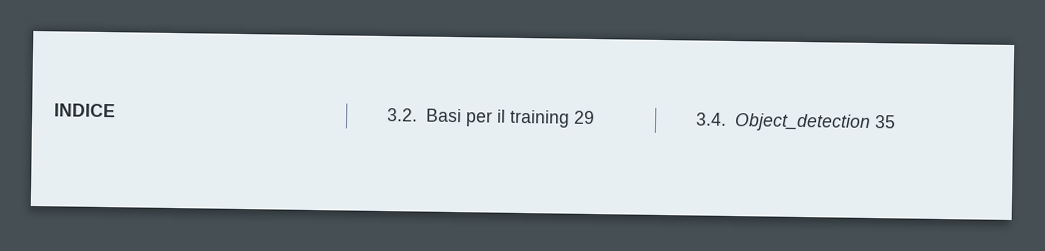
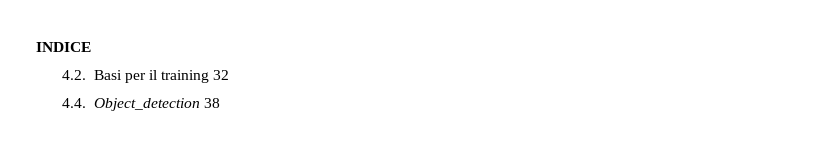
[386,108,418,122] 3.2. -> [61,70,86,80] 4.2.
[573,110,595,125] [695,112,896,132] 29 // 3.4. Object_detection 35 -> [213,70,230,80] [61,98,220,111] 32 // 4.4. Object_detection 38

